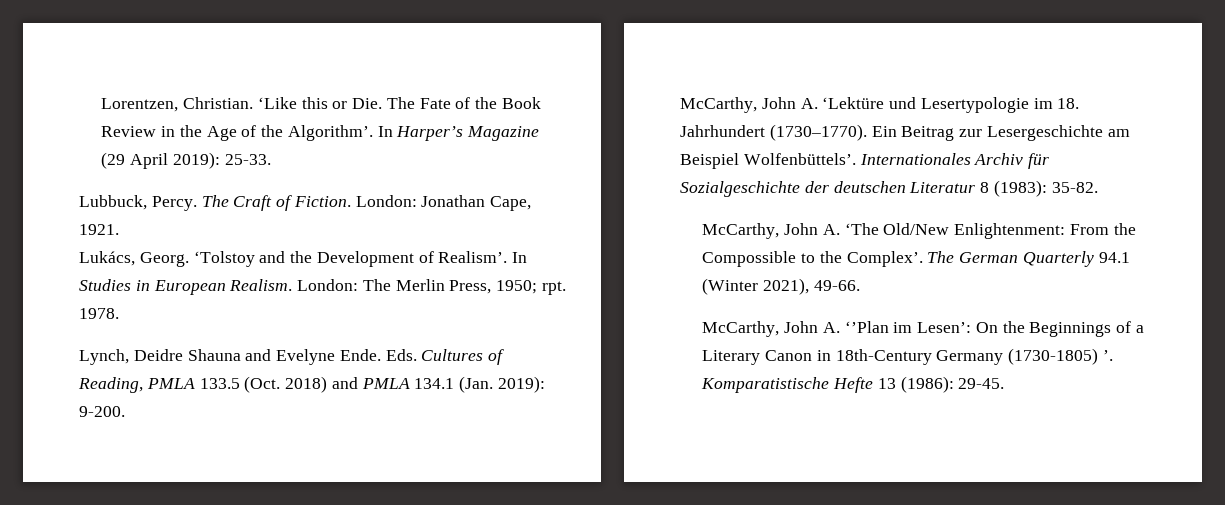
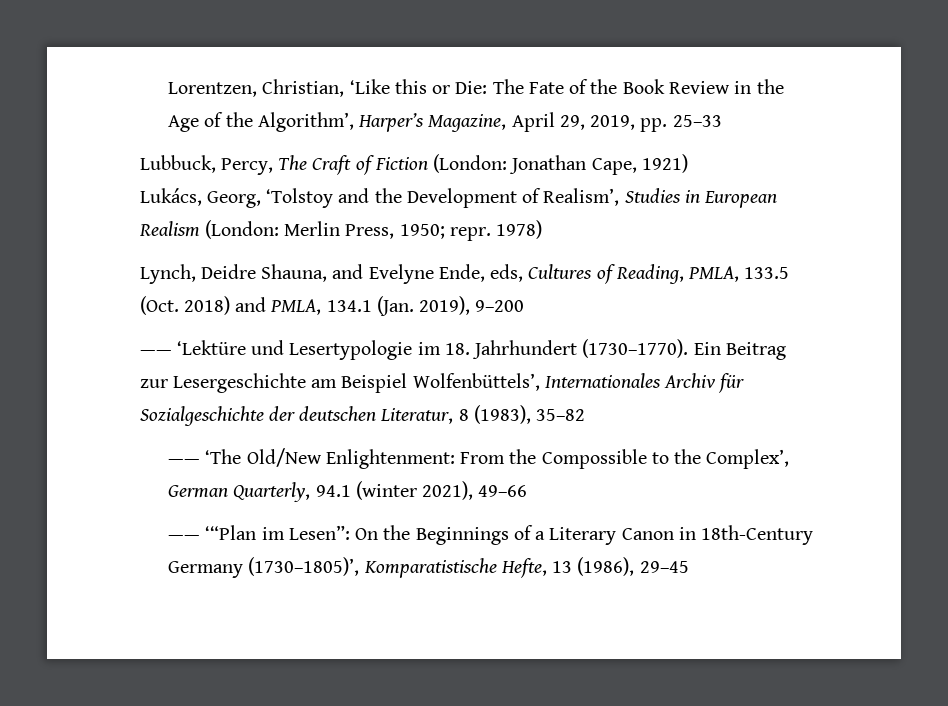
[183,97,254,109] Christian. -> [262,79,345,97] Christian,
[352,98,383,109] Die. -> [455,81,488,94] Die:
[287,125,539,141] [101,152,271,169] Algorithm’. In Harper’s Magazine (29 April 2019): 25-33. -> [257,112,722,132] Algorithm’, Harper’s Magazine, April 29, 2019, pp. 25–33
[151,196,197,211] Percy. -> [220,158,273,175] Percy,
[293,195,417,207] Fiction. London: -> [374,154,508,173] Fiction (London:
[79,224,120,235] 1921. -> [641,154,688,173] 1921)
[139,252,189,267] Georg. -> [206,191,261,208] Georg,
[438,251,528,263] Realism’. In -> [543,188,620,206] Realism’,
[229,279,391,291] Realism. London: The -> [138,220,279,239] Realism (London:
[541,281,566,295] [79,308,120,319] rpt. 1978. -> [449,220,543,241] repr. 1978)
[187,349,241,361] Shauna -> [261,264,328,282] Shauna,
[339,349,417,361] Ende. Eds. -> [438,264,524,282] Ende, eds,
[146,378,195,389] PMLA -> [688,266,740,282] PMLA,
[361,378,410,389] PMLA -> [270,299,322,315] PMLA,
[497,376,545,393] [79,406,126,417] [680,97,818,113] 2019): 9-200. // McCarthy, John A. -> [419,296,525,315] [139,350,172,355] 2019), 9–200 // ——
[743,153,856,165] Wolfenbüttels’. -> [412,373,540,391] Wolfenbüttels’,
[909,180,1098,197] [702,223,840,239] Literatur 8 (1983): 35-82. // McCarthy, John A. -> [380,405,586,424] [168,459,201,464] Literatur, 8 (1983), 35–82 // ——
[846,251,1130,267] [702,278,860,295] [702,321,972,337] Complex’. The German Quarterly 94.1 (Winter 2021), 49-66. // McCarthy, John A. ‘’Plan im Lesen’: -> [706,449,790,469] [168,481,528,502] [168,525,350,540] Complex’, German Quarterly, 94.1 (winter 2021), 49–66 // —— ‘“Plan im Lesen”:
[1008,348,1113,365] [701,376,1005,393] (1730-1805) ’. Komparatistische Hefte 13 (1986): 29-45. -> [248,557,689,578] (1730–1805)’, Komparatistische Hefte, 13 (1986), 29–45

